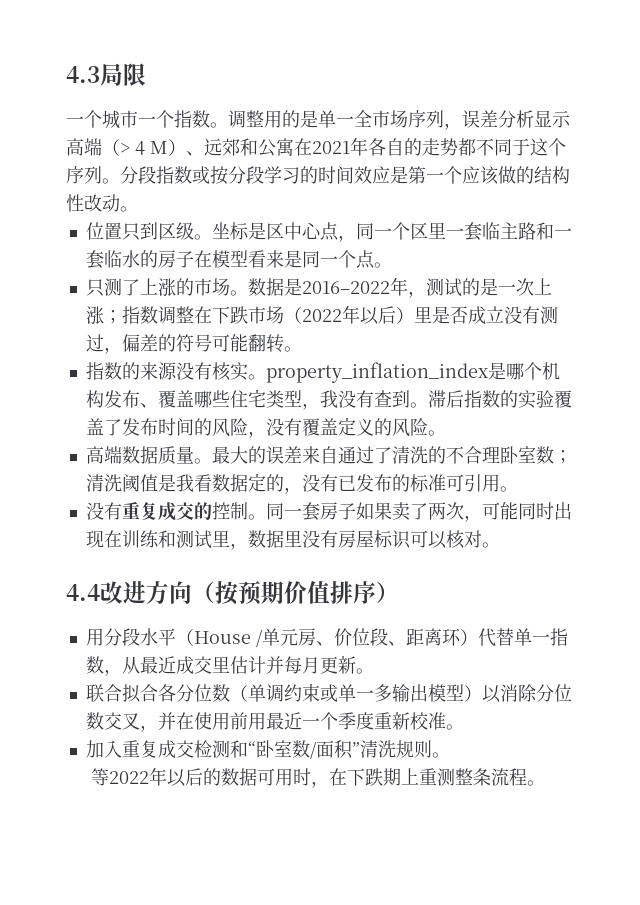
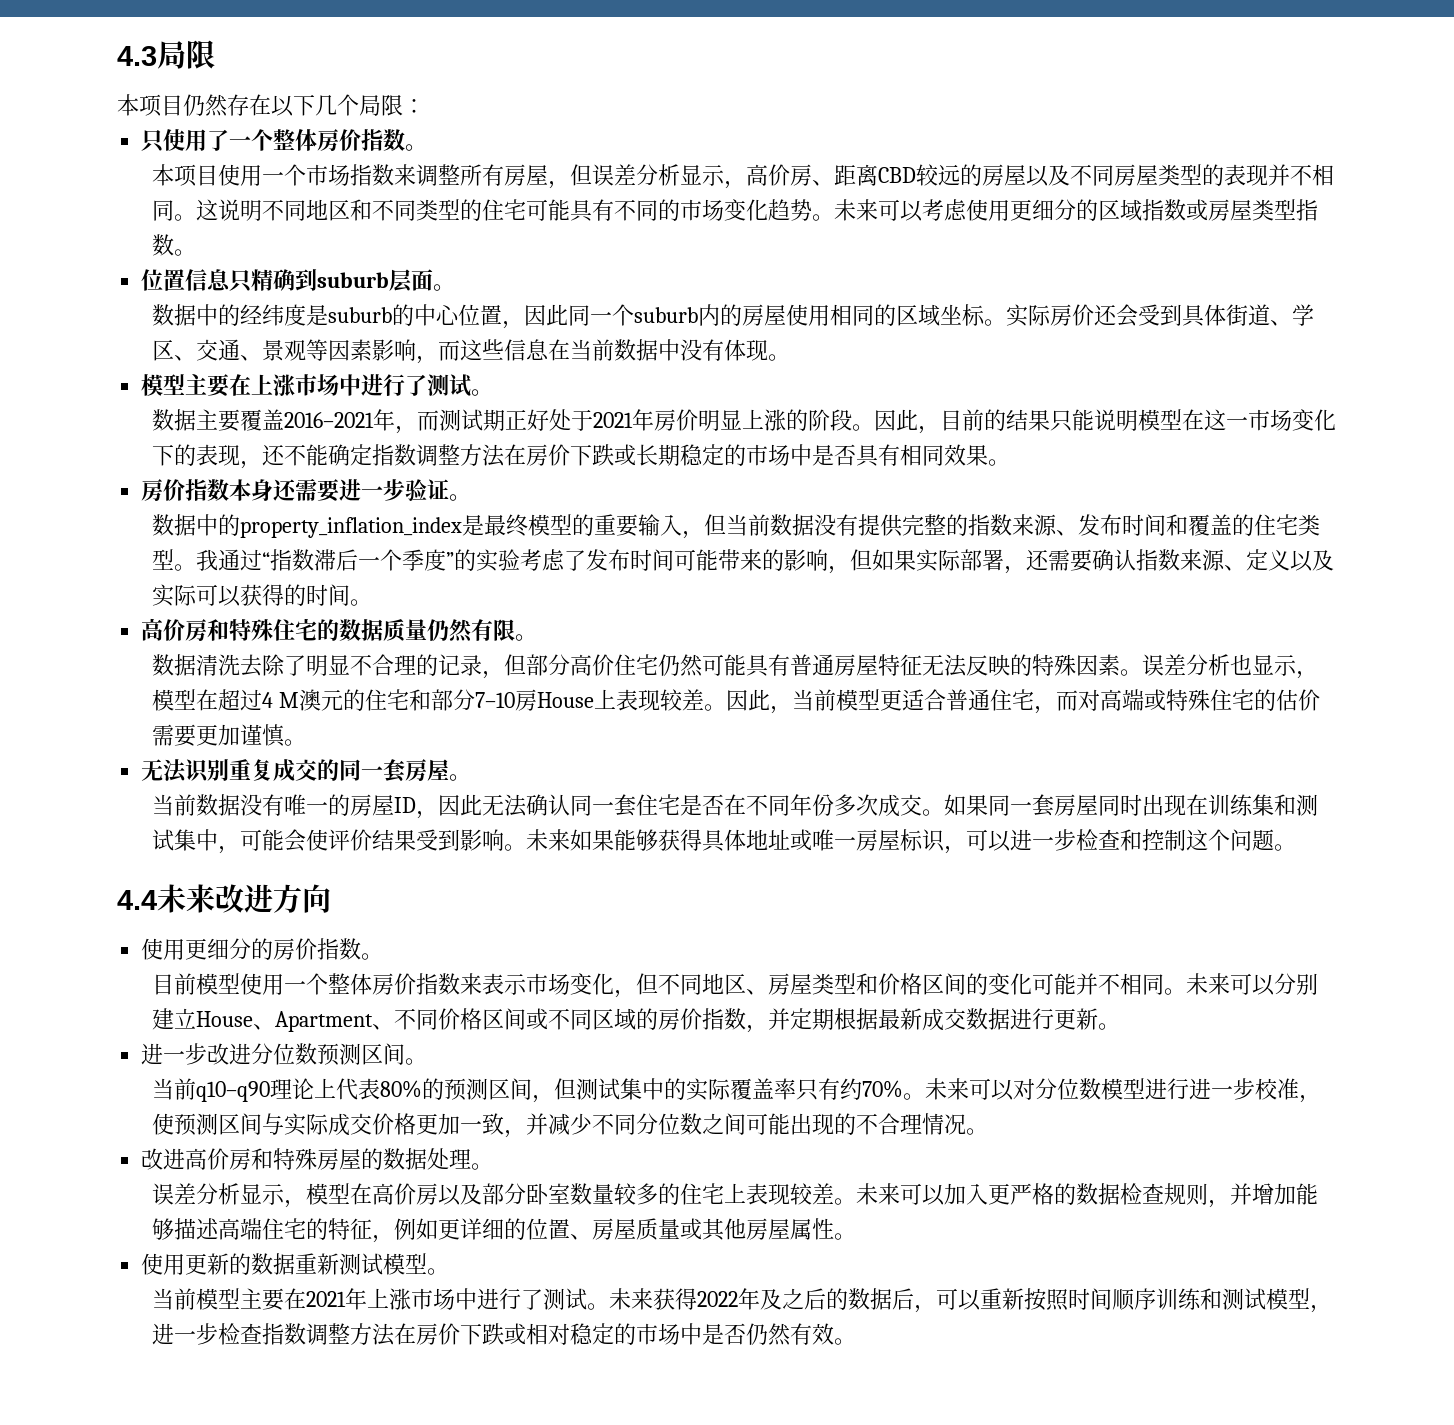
[66,110,571,130] [66,137,566,157] [66,166,570,185] [66,194,138,212] [85,222,572,242] [85,250,392,269] [85,277,552,298] [85,305,558,325] [85,334,302,354] [85,362,560,383] [85,389,572,410] [85,417,446,438] [85,446,572,465] [85,473,518,494] [85,502,122,520] 一个城市一个指数。调整用的是单一全市场序列，误差分析显示高端（> 4 M）、远郊和公寓在2021年各自的走势都不同于这个序列。分段指数或按分段学习的时间效应是第一个应该做的结构性改动。 // 位置只到区级。坐标是区中心点，同一个区里一套临主路和一套临水的房子在模型看来是同一个点。 // 只测了上涨的市场。数据是2016–2022年，测试的是一次上涨；指数调整在下跌市场（2022年以后）里是否成立没有测过，偏差的符号可能翻转。 // 指数的来源没有核实。property_inflation_index是哪个机构发布、覆盖哪些住宅类型，我没有查到。滞后指数的实验覆盖了发布时间的风险，没有覆盖定义的风险。 // 高端数据质量。最大的误差来自通过了清洗的不合理卧室数；清洗阈值是我看数据定的，没有已发布的标准可引用。 // 没有 -> [117,94,425,117] [141,129,428,152] [151,164,1334,189] [151,199,1318,222] [151,234,196,256] [141,269,456,292] [151,304,1314,329] [151,339,790,364] [141,374,494,397] [151,409,1336,434] [151,444,1010,469] [141,478,472,502] [151,514,1320,539] [151,549,1334,574] [151,584,372,607] [141,618,538,643] [151,654,1318,679] [151,689,1320,714] [151,724,306,747] [141,759,230,783] 本项目仍然存在以下几个局限： // 只使用了一个整体房价指数。 // 本项目使用一个市场指数来调整所有房屋，但误差分析显示，高价房、距离CBD较远的房屋以及不同房屋类型的表现并不相同。这说明不同地区和不同类型的住宅可能具有不同的市场变化趋势。未来可以考虑使用更细分的区域指数或房屋类型指数。 // 位置信息只精确到suburb层面。 // 数据中的经纬度是suburb的中心位置，因此同一个suburb内的房屋使用相同的区域坐标。实际房价还会受到具体街道、学区、交通、景观等因素影响，而这些信息在当前数据中没有体现。 // 模型主要在上涨市场中进行了测试。 // 数据主要覆盖2016–2021年，而测试期正好处于2021年房价明显上涨的阶段。因此，目前的结果只能说明模型在这一市场变化下的表现，还不能确定指数调整方法在房价下跌或长期稳定的市场中是否具有相同效果。 // 房价指数本身还需要进一步验证。 // 数据中的property_inflation_index是最终模型的重要输入，但当前数据没有提供完整的指数来源、发布时间和覆盖的住宅类型。我通过“指数滞后一个季度”的实验考虑了发布时间可能带来的影响，但如果实际部署，还需要确认指数来源、定义以及实际可以获得的时间。 // 高价房和特殊住宅的数据质量仍然有限。 // 数据清洗去除了明显不合理的记录，但部分高价住宅仍然可能具有普通房屋特征无法反映的特殊因素。误差分析也显示，模型在超过4 M澳元的住宅和部分7–10房House上表现较差。因此，当前模型更适合普通住宅，而对高端或特殊住宅的估价需要更加谨慎。 // 无法识别
[211,502,572,522] [85,530,482,550] 控制。同一套房子如果卖了两次，可能同时出现在训练和测试里，数据里没有房屋标识可以核对 -> [339,759,472,782] [151,794,1318,819] [151,829,1274,854] 同一套房屋。 // 当前数据没有唯一的房屋ID，因此无法确认同一套住宅是否在不同年份多次成交。如果同一套房屋同时出现在训练集和测试集中，可能会使评价结果受到影响。未来如果能够获得具体地址或唯一房屋标识，可以进一步检查和控制这个问题
(100, 592) none -> [157,884,215,913] 未来
[192,581,399,605] [85,628,568,647] [85,656,374,676] [85,684,572,703] [85,712,464,732] [85,740,450,759] [90,767,527,788] （按预期价值排序） // 用分段水平（House /单元房、价位段、距离环）代替单一指数，从最近成交里估计并每月更新。 // 联合拟合各分位数（单调约束或单一多输出模型）以消除分位数交叉，并在使用前用最近一个季度重新校准。 // 加入重复成交检测和“卧室数/面积”清洗规则。 // 等2022年以后的数据可用时，在下跌期上重测整条流程 -> [141,938,384,960] [151,973,1318,998] [151,1008,1120,1033] [141,1043,428,1066] [151,1078,1321,1103] [151,1113,988,1138] [141,1148,494,1170] [151,1183,1318,1208] [151,1218,856,1243] [141,1253,450,1275] [151,1288,1332,1313] [151,1323,834,1346] // 使用更细分的房价指数。 // 目前模型使用一个整体房价指数来表示市场变化，但不同地区、房屋类型和价格区间的变化可能并不相同。未来可以分别建立House、Apartment、不同价格区间或不同区域的房价指数，并定期根据最新成交数据进行更新。 // 进一步改进分位数预测区间。 // 当前q10–q90理论上代表80%的预测区间，但测试集中的实际覆盖率只有约70%。未来可以对分位数模型进行进一步校准，使预测区间与实际成交价格更加一致，并减少不同分位数之间可能出现的不合理情况。 // 改进高价房和特殊房屋的数据处理。 // 误差分析显示，模型在高价房以及部分卧室数量较多的住宅上表现较差。未来可以加入更严格的数据检查规则，并增加能够描述高端住宅的特征，例如更详细的位置、房屋质量或其他房屋属性。 // 使用更新的数据重新测试模型。 // 当前模型主要在2021年上涨市场中进行了测试。未来获得2022年及之后的数据后，可以重新按照时间顺序训练和测试模型，进一步检查指数调整方法在房价下跌或相对稳定的市场中是否仍然有效

